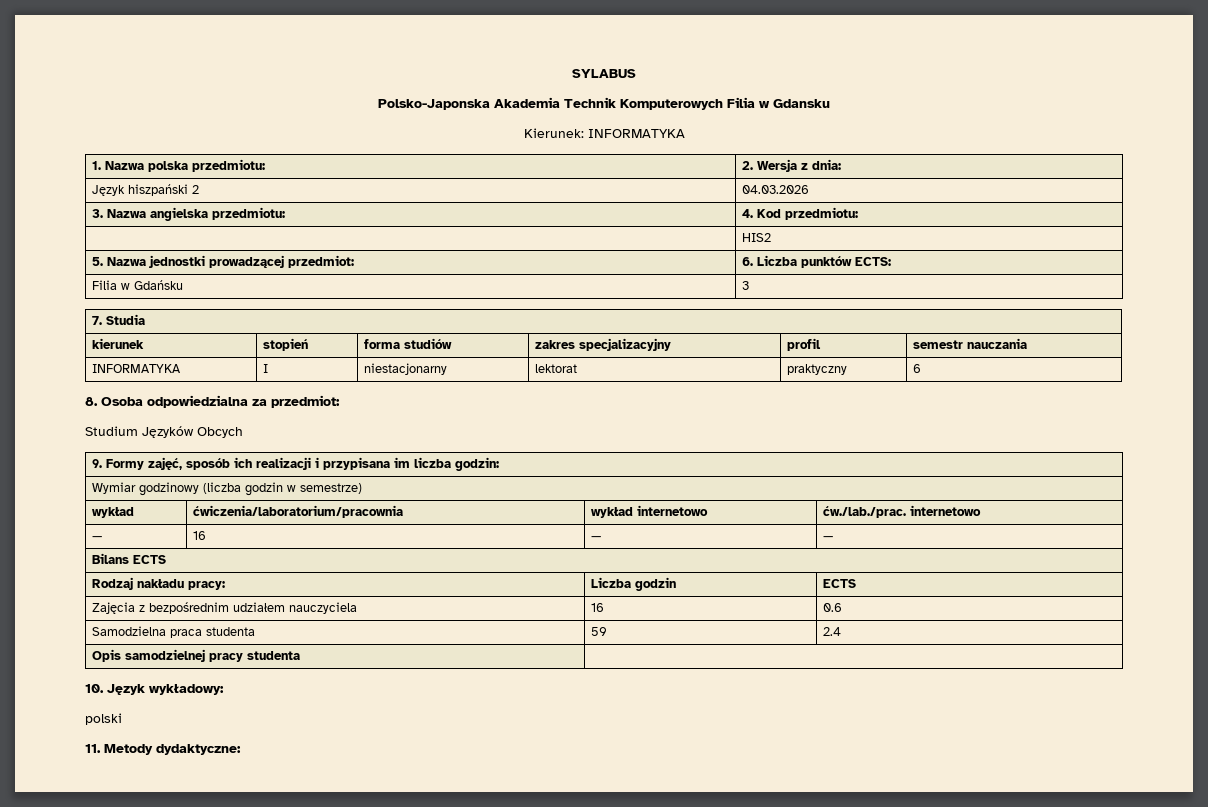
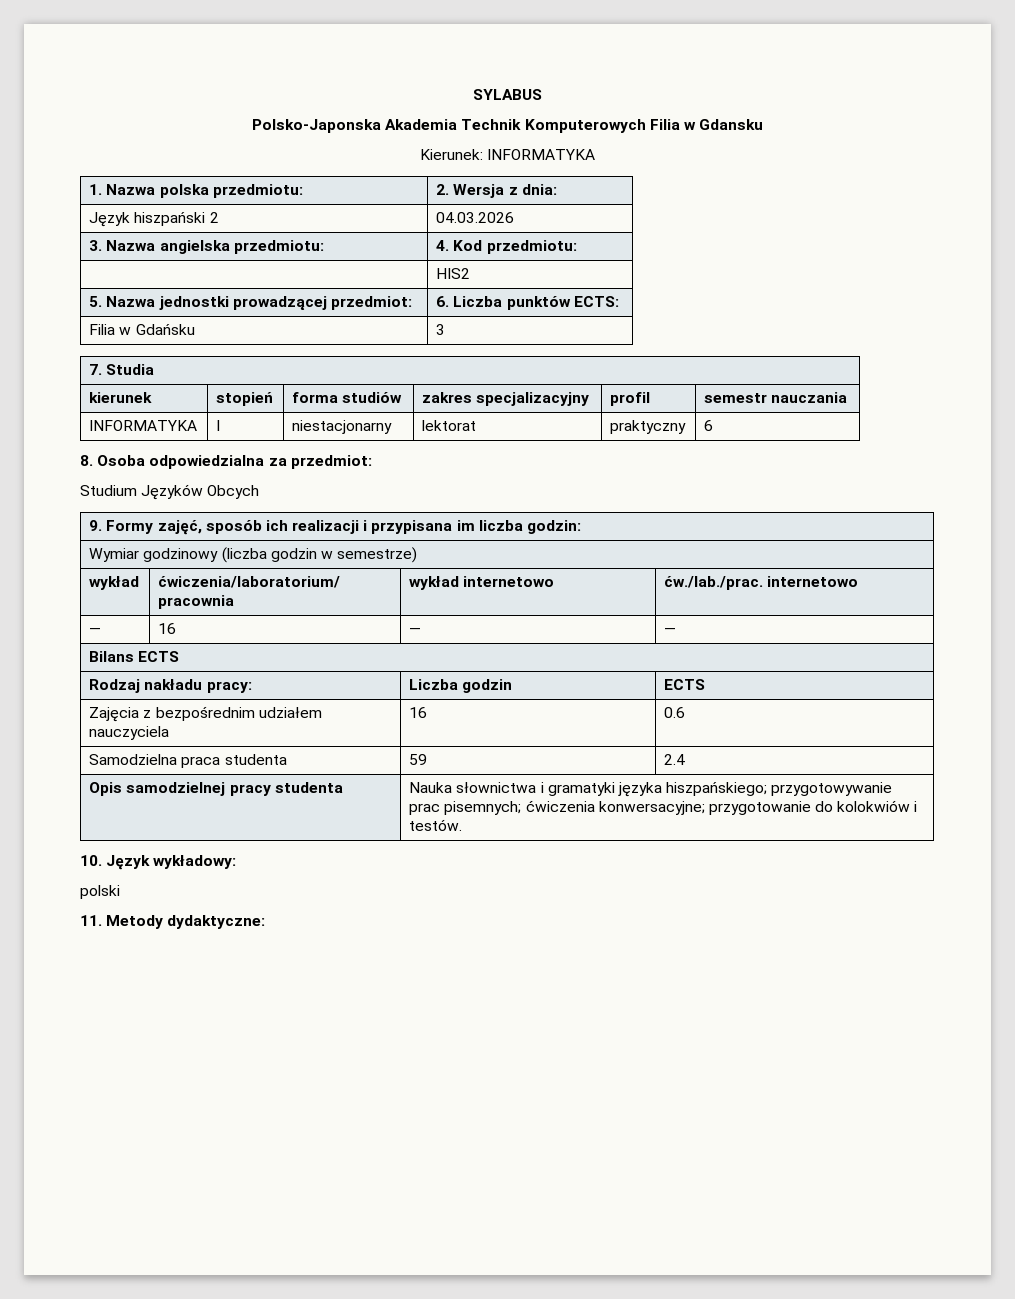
(301, 655) none -> [409,782,893,797] [409,800,918,815] [409,819,463,831] Nauka słownictwa i gramatyki języka hiszpańskiego; przygotowywanie prac pisemnych; ćwiczenia konwersacyjne; przygotowanie do kolokwiów i testów.

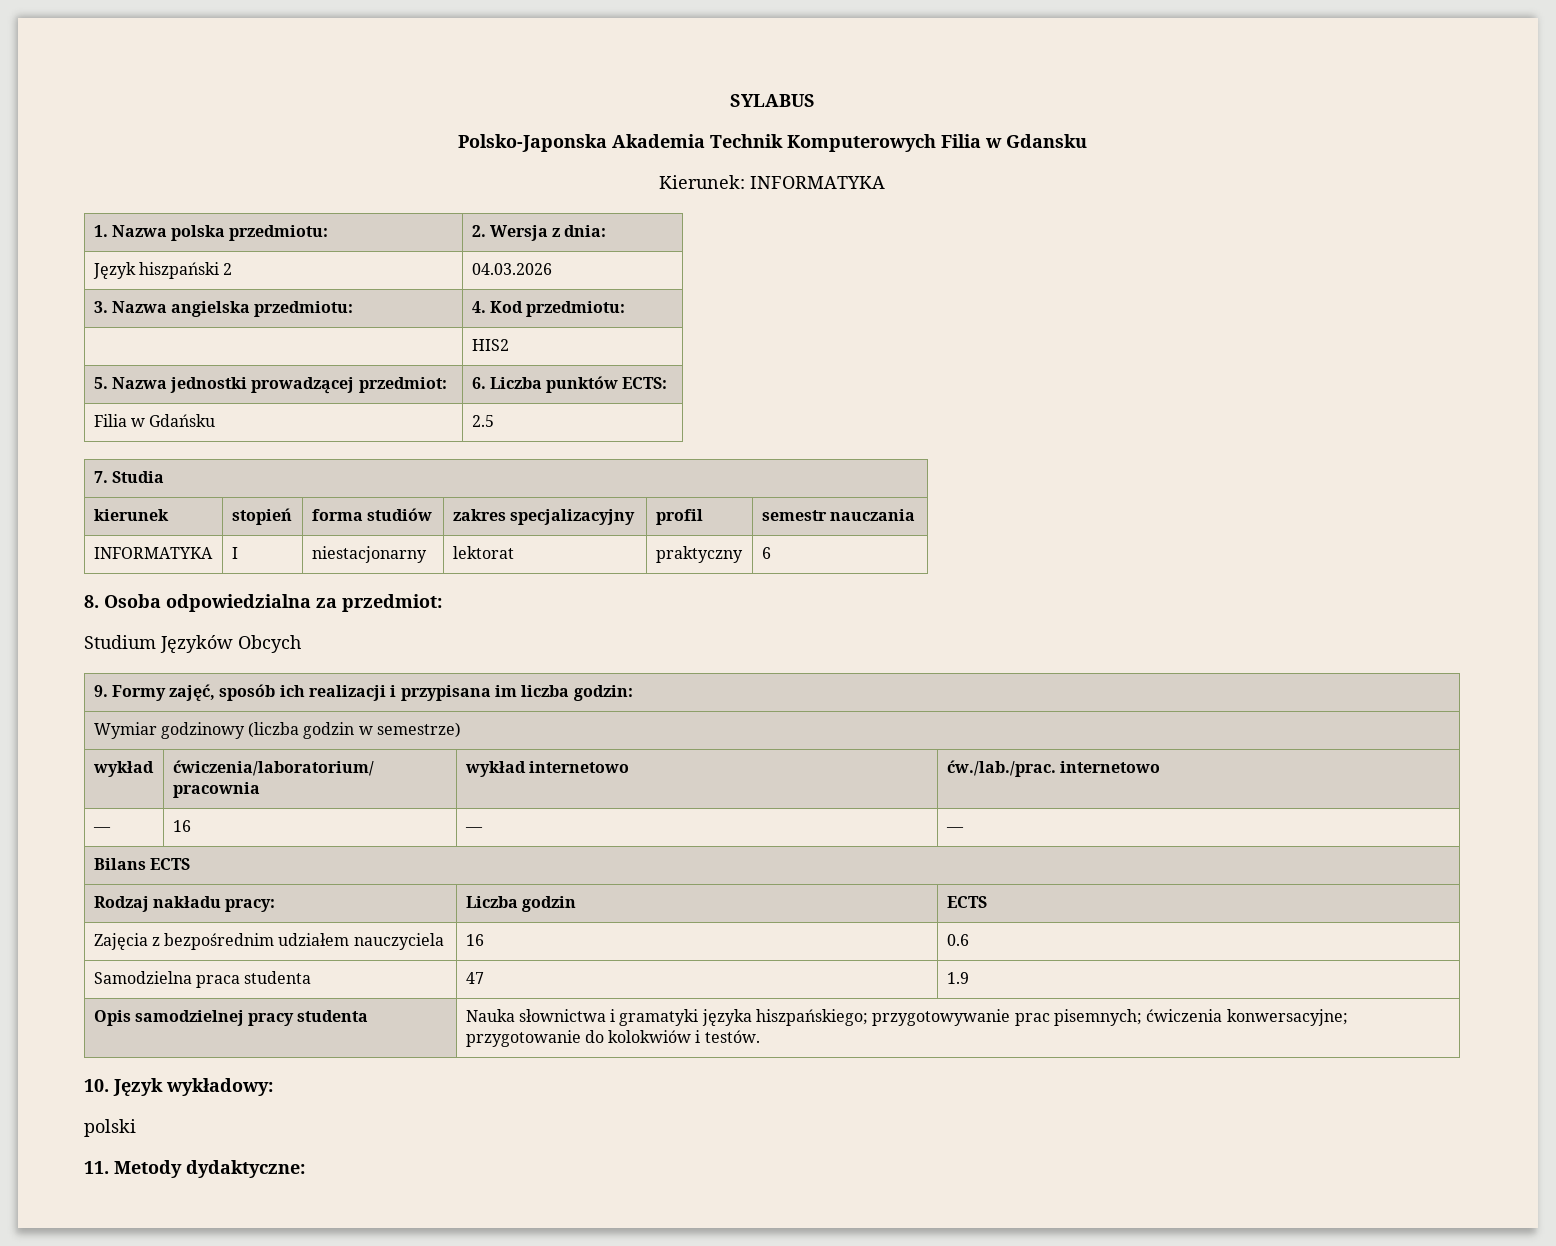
[436,324,446,335] 3 -> [471,415,494,427] 2.5
[409,754,428,765] [664,754,686,765] 59 | 2.4 -> [465,972,484,984] [946,972,969,984] 47 | 1.9

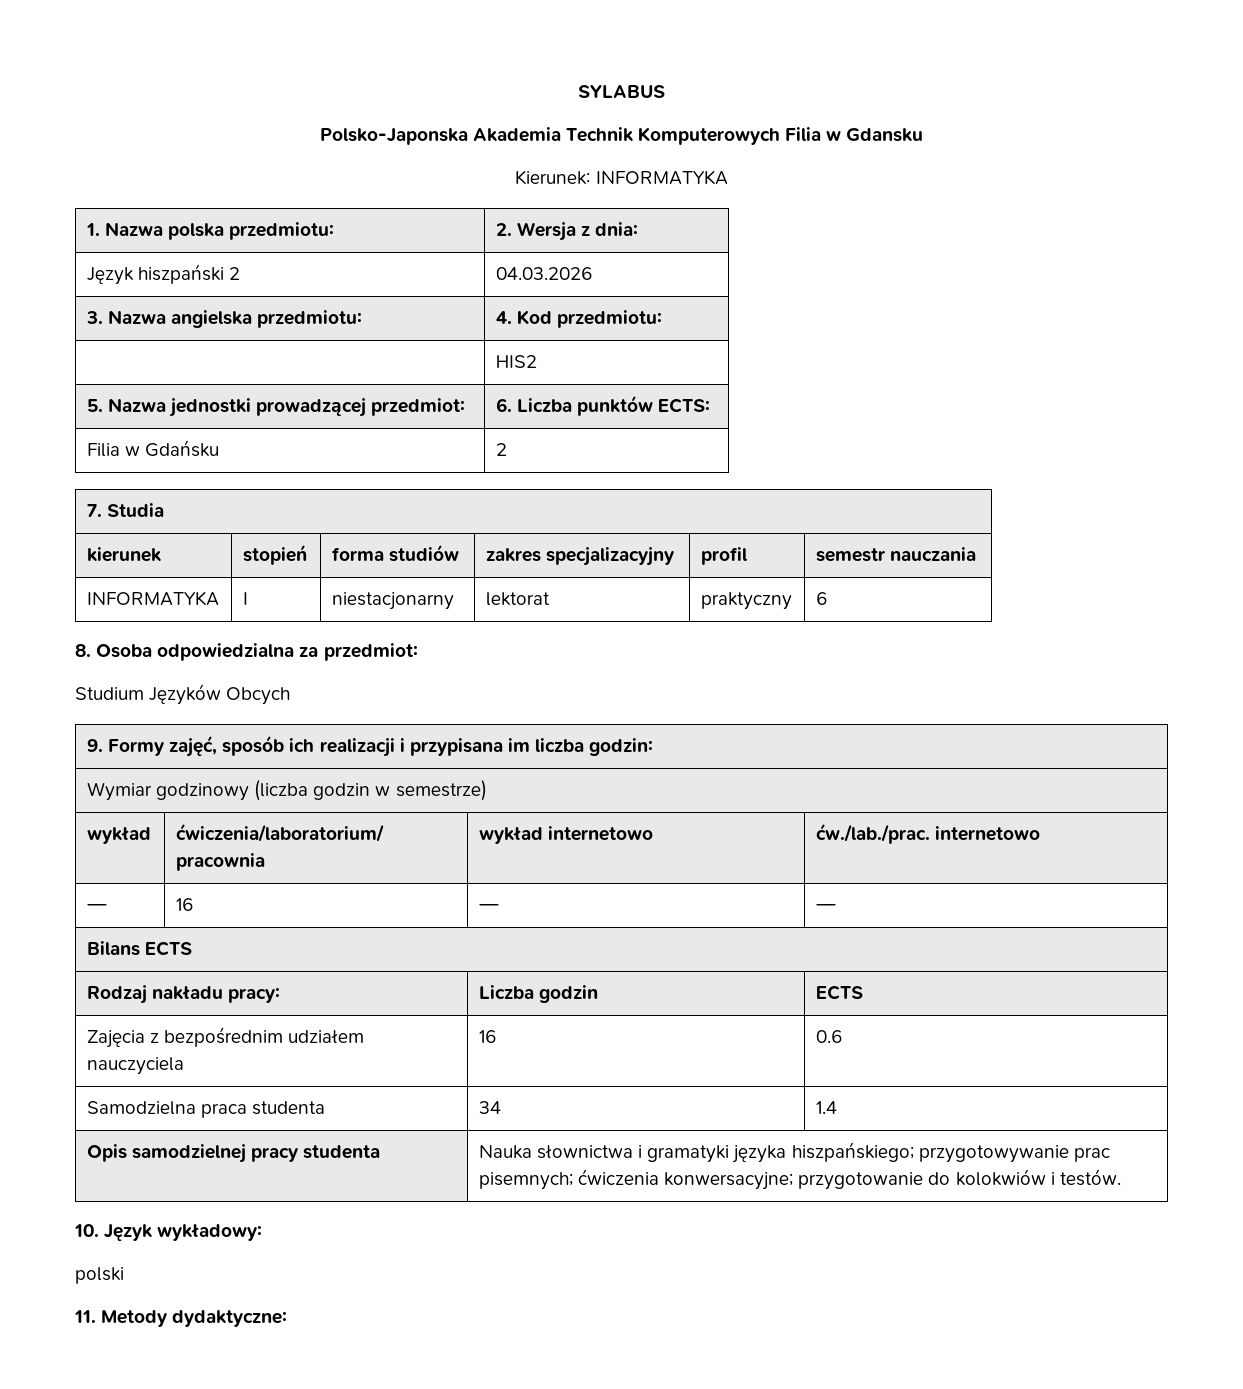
[471,415,494,427] 2.5 -> [495,443,507,456] 2
[465,972,484,984] [946,972,969,984] 47 | 1.9 -> [478,1101,501,1114] [815,1101,837,1114] 34 | 1.4

